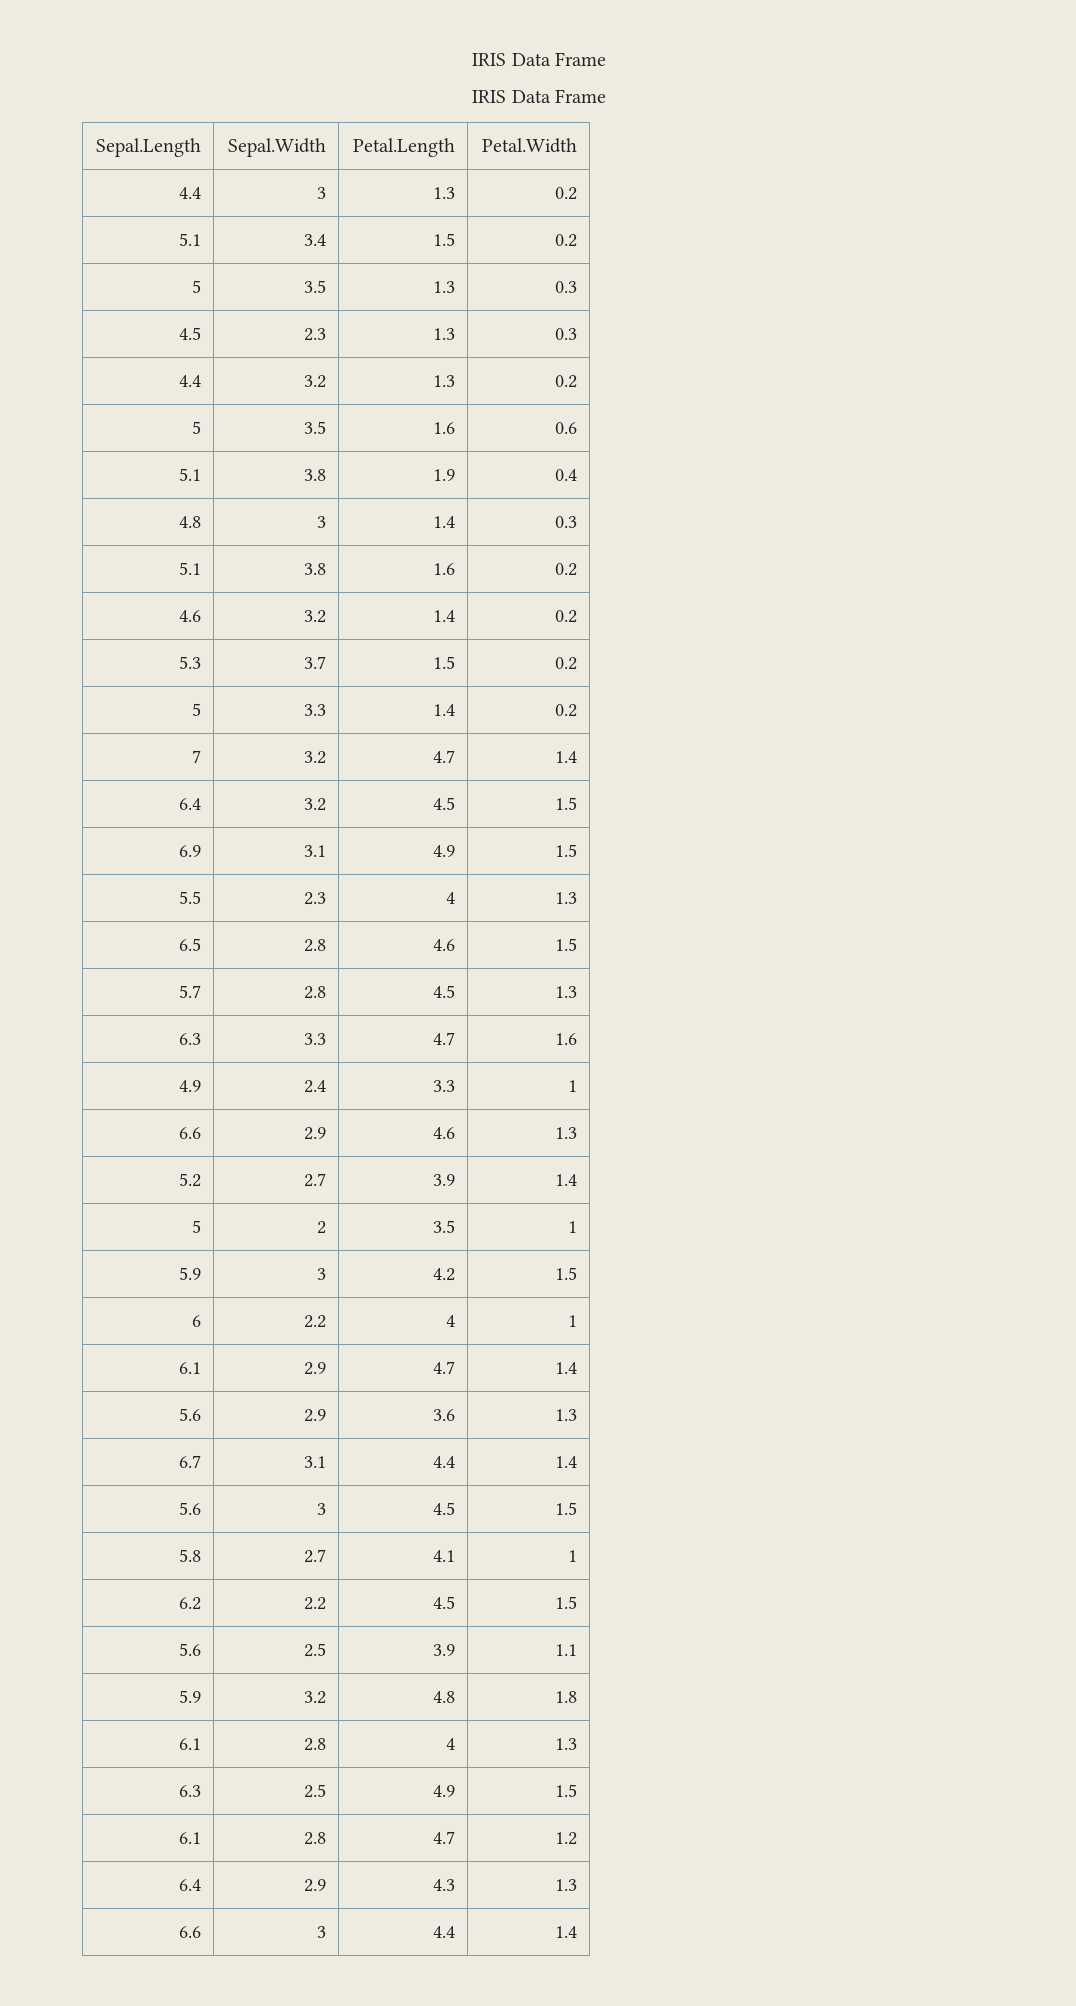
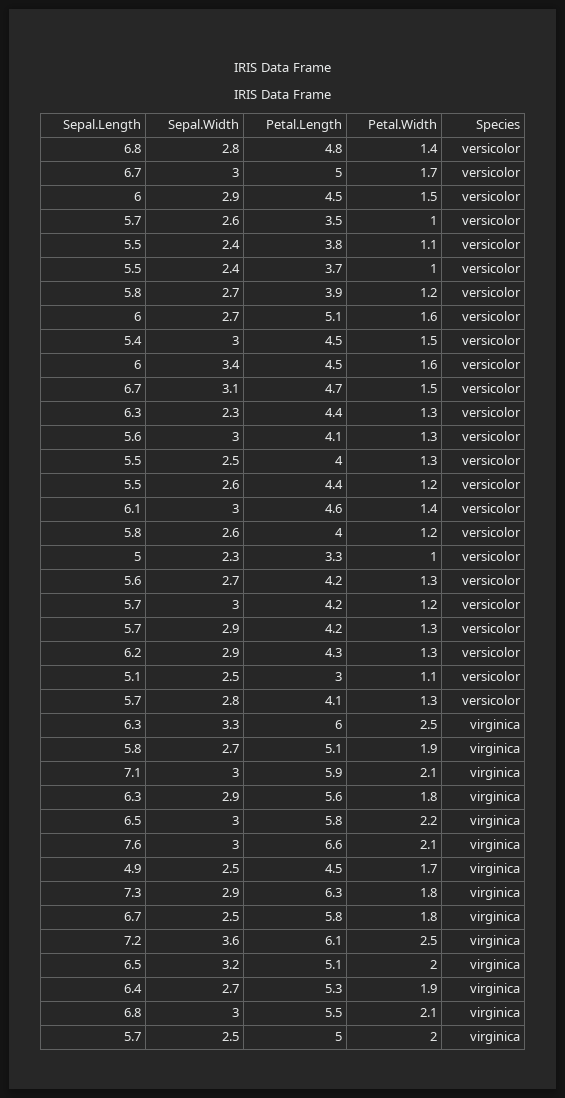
[179,187,202,199] [317,187,327,199] [433,187,456,199] [555,187,578,200] [179,233,202,246] [304,234,327,246] [433,233,456,246] [555,234,578,247] [192,280,202,293] [304,280,327,293] [433,281,456,293] [555,281,578,293] [179,327,202,340] [304,328,327,341] [433,328,456,340] [555,328,578,340] [179,375,202,387] [304,375,327,388] [433,375,456,387] [555,375,578,388] [192,421,202,434] [304,421,327,434] [433,422,456,434] [555,422,578,434] [179,468,202,481] [304,469,327,481] [433,469,456,481] [555,469,578,481] [179,516,202,528] [317,516,327,528] [433,516,456,528] [555,516,578,528] [179,562,202,575] [304,563,327,575] [433,563,456,575] [555,563,578,576] [179,610,202,622] [304,610,327,623] [433,610,456,622] [555,610,578,623] [179,656,202,669] [304,656,327,669] [433,656,456,669] [555,657,578,670] [192,703,202,716] [304,704,327,716] [433,704,456,716] [555,704,578,717] [192,750,202,763] [304,751,327,764] [433,750,456,763] [555,751,578,763] [179,798,202,810] [304,798,327,811] [433,797,456,810] [555,797,578,810] [179,845,202,857] [304,845,327,857] [433,845,456,857] [555,844,578,857] [179,891,202,904] [304,892,327,905] [446,892,456,904] [555,892,578,904] [179,938,202,951] [304,939,327,952] [433,939,456,951] [555,938,578,951] [179,985,202,998] [304,986,327,999] [433,985,456,998] [555,986,578,998] [179,1033,202,1045] [304,1033,327,1045] [433,1032,456,1045] [555,1033,578,1045] [179,1080,202,1092] [304,1080,327,1093] [433,1080,456,1092] [568,1080,578,1092] [179,1127,202,1139] [304,1127,327,1140] [433,1127,456,1139] [555,1127,578,1139] [179,1173,202,1187] [304,1173,327,1187] [433,1174,456,1186] [555,1174,578,1186] [192,1220,202,1233] [317,1221,327,1234] [433,1220,456,1233] [568,1221,578,1233] [179,1267,202,1280] [317,1268,327,1280] [433,1268,456,1281] [555,1267,578,1280] [192,1315,202,1327] [304,1315,327,1328] [446,1315,456,1327] [568,1315,578,1327] [179,1362,202,1374] [304,1362,327,1375] [433,1361,456,1374] [555,1362,578,1374] [179,1408,202,1421] [304,1409,327,1422] [433,1409,456,1421] [555,1409,578,1421] [179,1455,202,1468] [304,1456,327,1468] [433,1456,456,1468] [555,1456,578,1468] [179,1502,202,1515] [317,1503,327,1515] [433,1502,456,1515] [555,1502,578,1515] [179,1549,202,1562] [304,1549,327,1563] [433,1550,456,1562] [568,1550,578,1562] [179,1597,202,1610] [304,1597,327,1610] [433,1596,456,1609] [555,1596,578,1609] [179,1643,202,1656] [304,1643,327,1657] [433,1644,456,1656] [555,1644,578,1656] [179,1690,202,1703] [304,1691,327,1704] [433,1691,456,1703] [555,1691,578,1703] [179,1738,202,1750] [304,1738,327,1751] [446,1738,456,1750] [555,1738,578,1750] [179,1785,202,1797] [304,1784,327,1798] [433,1785,456,1797] [555,1784,578,1797] [179,1832,202,1844] [304,1832,327,1845] [433,1831,456,1844] [555,1832,578,1845] [179,1879,202,1891] [304,1879,327,1892] [433,1879,456,1891] [555,1879,578,1891] [179,1926,202,1938] [317,1926,327,1938] [433,1926,456,1938] [555,1926,578,1938] // 4.4 | 3 | 1.3 | 0.2 // 5.1 | 3.4 | 1.5 | 0.2 // 5 | 3.5 | 1.3 | 0.3 // 4.5 | 2.3 | 1.3 | 0.3 // 4.4 | 3.2 | 1.3 | 0.2 // 5 | 3.5 | 1.6 | 0.6 // 5.1 | 3.8 | 1.9 | 0.4 // 4.8 | 3 | 1.4 | 0.3 // 5.1 | 3.8 | 1.6 | 0.2 // 4.6 | 3.2 | 1.4 | 0.2 // 5.3 | 3.7 | 1.5 | 0.2 // 5 | 3.3 | 1.4 | 0.2 // 7 | 3.2 | 4.7 | 1.4 // 6.4 | 3.2 | 4.5 | 1.5 // 6.9 | 3.1 | 4.9 | 1.5 // 5.5 | 2.3 | 4 | 1.3 // 6.5 | 2.8 | 4.6 | 1.5 // 5.7 | 2.8 | 4.5 | 1.3 // 6.3 | 3.3 | 4.7 | 1.6 // 4.9 | 2.4 | 3.3 | 1 // 6.6 | 2.9 | 4.6 | 1.3 // 5.2 | 2.7 | 3.9 | 1.4 // 5 | 2 | 3.5 | 1 // 5.9 | 3 | 4.2 | 1.5 // 6 | 2.2 | 4 | 1 // 6.1 | 2.9 | 4.7 | 1.4 // 5.6 | 2.9 | 3.6 | 1.3 // 6.7 | 3.1 | 4.4 | 1.4 // 5.6 | 3 | 4.5 | 1.5 // 5.8 | 2.7 | 4.1 | 1 // 6.2 | 2.2 | 4.5 | 1.5 // 5.6 | 2.5 | 3.9 | 1.1 // 5.9 | 3.2 | 4.8 | 1.8 // 6.1 | 2.8 | 4 | 1.3 // 6.3 | 2.5 | 4.9 | 1.5 // 6.1 | 2.8 | 4.7 | 1.2 // 6.4 | 2.9 | 4.3 | 1.3 // 6.6 | 3 | 4.4 | 1.4 -> [475,119,520,132] [123,144,141,153] [221,144,239,153] [324,144,342,153] [419,144,438,153] [461,143,521,153] [123,168,141,177] [231,168,239,177] [334,168,342,177] [419,168,437,177] [461,167,521,177] [133,192,141,201] [221,192,239,201] [324,192,342,201] [419,192,437,201] [461,191,521,201] [123,216,141,225] [221,216,239,225] [324,216,342,225] [429,216,437,225] [461,215,521,225] [123,240,141,249] [221,240,240,249] [324,240,342,249] [419,240,437,249] [461,239,521,249] [123,264,141,273] [221,264,240,273] [324,264,342,273] [429,264,437,273] [461,263,521,273] [123,288,141,297] [221,288,239,297] [324,288,342,297] [419,288,437,297] [461,287,521,297] [133,312,141,321] [221,312,239,321] [324,312,342,321] [419,312,437,321] [461,311,521,321] [123,336,142,345] [231,336,239,345] [324,336,342,345] [419,336,437,345] [461,335,521,345] [133,360,141,369] [221,360,240,369] [324,360,342,369] [419,360,437,369] [461,359,521,369] [123,384,141,393] [221,384,239,393] [324,384,342,393] [419,384,437,393] [461,383,521,393] [123,408,141,417] [221,408,239,417] [324,408,343,417] [419,408,437,417] [461,407,521,417] [123,432,141,441] [231,432,239,441] [324,432,342,441] [419,432,437,441] [461,431,521,441] [123,456,141,465] [221,456,239,465] [334,456,343,465] [419,456,437,465] [461,455,521,465] [123,480,141,489] [221,480,239,489] [324,480,343,489] [419,480,437,489] [461,479,521,489] [123,504,141,513] [231,504,239,513] [324,504,342,513] [419,504,438,513] [461,503,521,513] [123,528,141,537] [221,528,239,537] [334,528,343,537] [419,528,437,537] [461,527,521,537] [133,552,141,561] [221,552,239,561] [324,552,342,561] [429,552,437,561] [461,551,521,561] [123,576,141,585] [221,576,239,585] [324,576,342,585] [419,576,437,585] [461,575,521,585] [123,600,141,609] [231,600,239,609] [324,600,342,609] [419,600,437,609] [461,599,521,609] [123,624,141,633] [221,624,239,633] [324,624,342,633] [419,624,437,633] [461,623,521,633] [123,648,141,657] [221,648,239,657] [324,648,342,657] [419,648,437,657] [461,647,521,657] [123,672,141,681] [221,672,239,681] [334,672,342,681] [419,672,437,681] [461,671,521,681] [123,696,141,705] [221,696,239,705] [324,696,342,705] [419,696,437,705] [461,695,521,705] [123,720,141,729] [221,720,239,729] [334,720,342,729] [419,720,437,729] [469,719,520,732] [123,744,141,753] [221,744,239,753] [324,744,342,753] [419,744,437,753] [469,743,520,756] [123,768,141,777] [231,768,239,777] [324,768,342,777] [419,768,437,777] [469,767,520,780] [123,792,141,801] [221,792,239,801] [324,792,342,801] [419,792,437,801] [469,791,520,804] [123,816,141,825] [231,816,239,825] [324,816,342,825] [419,816,437,825] [469,815,520,828] [123,840,141,849] [231,840,239,849] [324,840,342,849] [419,840,437,849] [469,839,520,852] [123,864,141,873] [221,864,239,873] [324,864,342,873] [419,864,437,873] [469,863,520,876] [123,888,141,897] [221,888,239,897] [324,888,342,897] [419,888,437,897] [469,887,520,900] [123,912,141,921] [221,912,239,921] [324,912,342,921] [419,912,437,921] [469,911,520,924] [123,936,141,945] [221,936,239,945] [324,936,342,945] [419,936,437,945] [469,935,520,948] [123,960,141,969] [221,960,239,969] [324,960,342,969] [429,960,437,969] [469,959,520,972] [123,984,142,993] [221,984,239,993] [324,984,342,993] [419,984,437,993] [469,983,520,996] [123,1008,141,1017] [231,1008,239,1017] [324,1008,342,1017] [419,1008,437,1017] [469,1007,520,1020] [123,1032,141,1041] [221,1032,239,1041] [334,1032,342,1041] [429,1032,437,1041] [469,1031,520,1044] | Species // 6.8 | 2.8 | 4.8 | 1.4 | versicolor // 6.7 | 3 | 5 | 1.7 | versicolor // 6 | 2.9 | 4.5 | 1.5 | versicolor // 5.7 | 2.6 | 3.5 | 1 | versicolor // 5.5 | 2.4 | 3.8 | 1.1 | versicolor // 5.5 | 2.4 | 3.7 | 1 | versicolor // 5.8 | 2.7 | 3.9 | 1.2 | versicolor // 6 | 2.7 | 5.1 | 1.6 | versicolor // 5.4 | 3 | 4.5 | 1.5 | versicolor // 6 | 3.4 | 4.5 | 1.6 | versicolor // 6.7 | 3.1 | 4.7 | 1.5 | versicolor // 6.3 | 2.3 | 4.4 | 1.3 | versicolor // 5.6 | 3 | 4.1 | 1.3 | versicolor // 5.5 | 2.5 | 4 | 1.3 | versicolor // 5.5 | 2.6 | 4.4 | 1.2 | versicolor // 6.1 | 3 | 4.6 | 1.4 | versicolor // 5.8 | 2.6 | 4 | 1.2 | versicolor // 5 | 2.3 | 3.3 | 1 | versicolor // 5.6 | 2.7 | 4.2 | 1.3 | versicolor // 5.7 | 3 | 4.2 | 1.2 | versicolor // 5.7 | 2.9 | 4.2 | 1.3 | versicolor // 6.2 | 2.9 | 4.3 | 1.3 | versicolor // 5.1 | 2.5 | 3 | 1.1 | versicolor // 5.7 | 2.8 | 4.1 | 1.3 | versicolor // 6.3 | 3.3 | 6 | 2.5 | virginica // 5.8 | 2.7 | 5.1 | 1.9 | virginica // 7.1 | 3 | 5.9 | 2.1 | virginica // 6.3 | 2.9 | 5.6 | 1.8 | virginica // 6.5 | 3 | 5.8 | 2.2 | virginica // 7.6 | 3 | 6.6 | 2.1 | virginica // 4.9 | 2.5 | 4.5 | 1.7 | virginica // 7.3 | 2.9 | 6.3 | 1.8 | virginica // 6.7 | 2.5 | 5.8 | 1.8 | virginica // 7.2 | 3.6 | 6.1 | 2.5 | virginica // 6.5 | 3.2 | 5.1 | 2 | virginica // 6.4 | 2.7 | 5.3 | 1.9 | virginica // 6.8 | 3 | 5.5 | 2.1 | virginica // 5.7 | 2.5 | 5 | 2 | virginica

